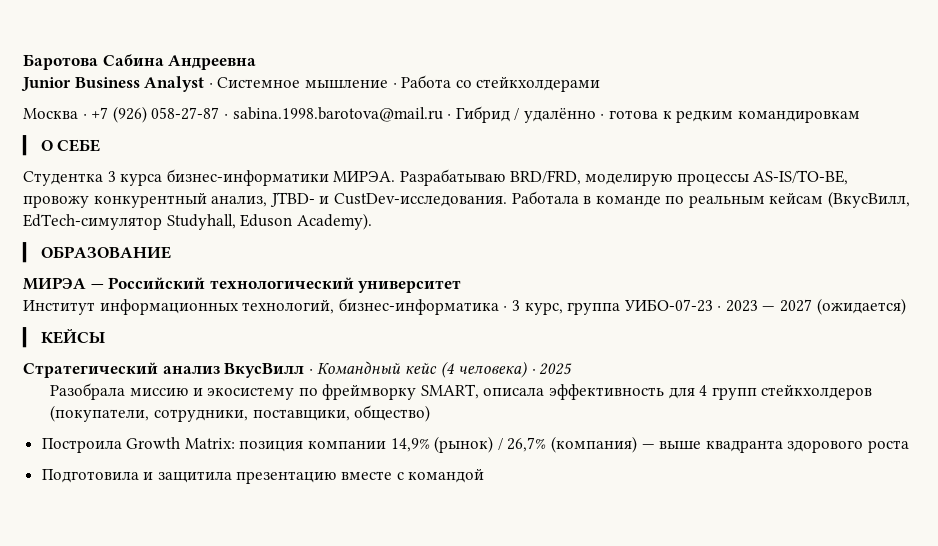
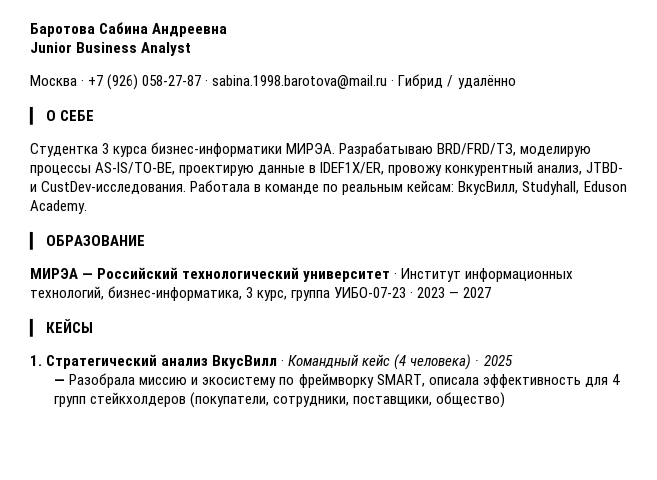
[208,75,601,92] · Системное мышление · Работа со стейкхолдерами -> (192, 49) none
[600,110,860,123] · готова к редким командировкам -> (516, 82) none
[509,170,581,185] BRD/FRD, -> [437,143,517,156] BRD/FRD/ТЗ,
(849, 177) none -> [179,162,385,176] проектирую данные в IDEF1X/ER,
[769,191,911,208] [23,214,162,230] кейсам (ВкусВилл, EdTech-симулятор -> [407,180,519,195] кейсам: ВкусВилл,
[296,213,372,230] Academy). -> [30,200,87,214] Academy.
(462, 286) // -> [394,273,398,279] ·
[338,298,508,315] бизнес-информатика · -> [108,286,243,301] бизнес-информатика,
[816,298,906,315] (ожидается) -> (492, 292) none
(105, 336) none -> [30,355,42,366] 1.
(573, 369) none -> [54,379,66,385] —
[41,436,909,453] [41,468,485,484] // Построила Growth Matrix: позиция компании 14,9% (рынок) / 26,7% (компания) — выше квадранта здорового роста // Подготовила и защитила презентацию вместе с командой -> (506, 400) none

